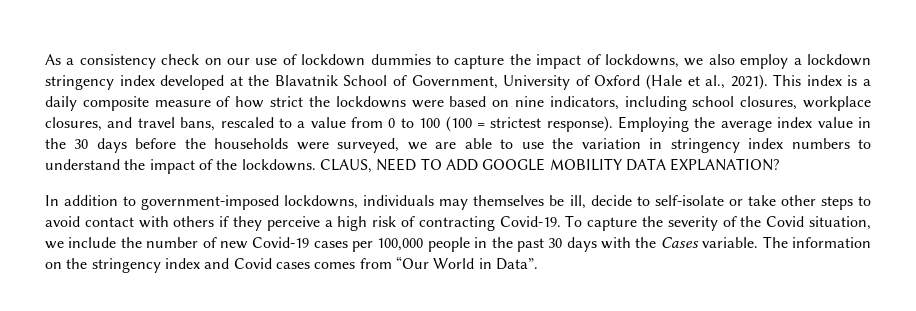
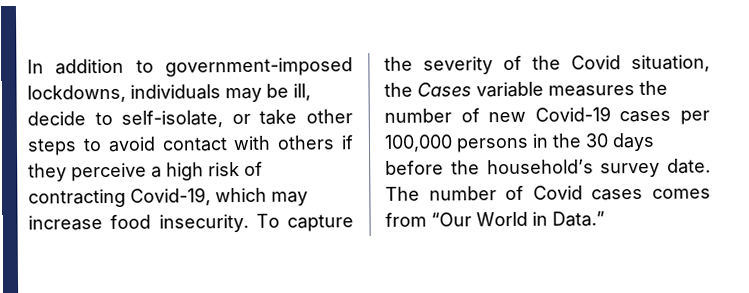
[45,54,871,69] [45,74,871,90] [45,96,871,111] [45,116,872,132] [45,138,872,153] [45,158,780,174] As a consistency check on our use of lockdown dummies to capture the impact of lockdowns, we also employ a lockdown stringency index developed at the Blavatnik School of Government, University of Oxford (Hale et al., 2021). This index is a daily composite measure of how strict the lockdowns were based on nine indicators, including school closures, workplace closures, and travel bans, rescaled to a value from 0 to 100 (100 = strictest response). Employing the average index value in the 30 days before the households were surveyed, we are able to use the variation in stringency index numbers to understand the impact of the lockdowns. CLAUS, NEED TO ADD GOOGLE MOBILITY DATA EXPLANATION? // -> (27, 66) none
[473,195,545,206] themselves -> (262, 95) none
[654,195,724,206] self-isolate -> [121,110,224,128] self-isolate,
[499,216,561,227] Covid-19. -> [130,187,308,206] [28,213,249,233] Covid-19, which may increase food insecurity.
[45,237,117,249] we include -> [384,81,635,98] the Cases variable measures
[427,236,872,252] [45,258,230,273] people in the past 30 days with the Cases variable. The information on the stringency index and -> [456,132,655,153] [385,158,711,178] [385,185,525,201] persons in the 30 days before the household’s survey date. The number of
[495,258,538,270] Data”. -> [552,211,605,227] Data.”

